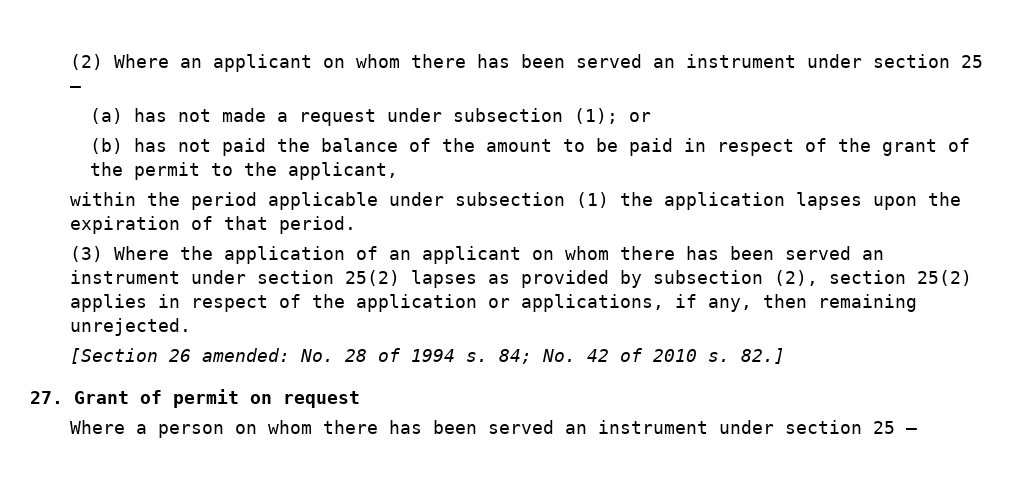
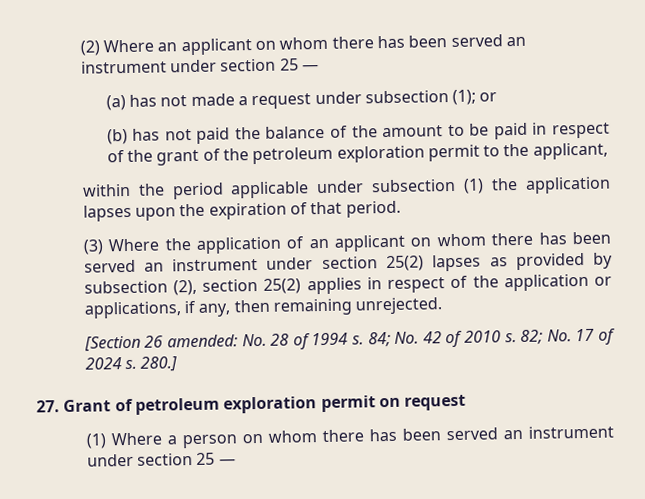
(124, 169) none -> [252,145,425,165] petroleum exploration
[741,348,786,364] 82.] -> [520,328,617,345] [84,356,178,372] 82; No. 17 of 2024 s. 280.]
(162, 397) none -> [134,396,318,415] petroleum exploration
(360, 399) none -> [85,433,107,449] (1)

